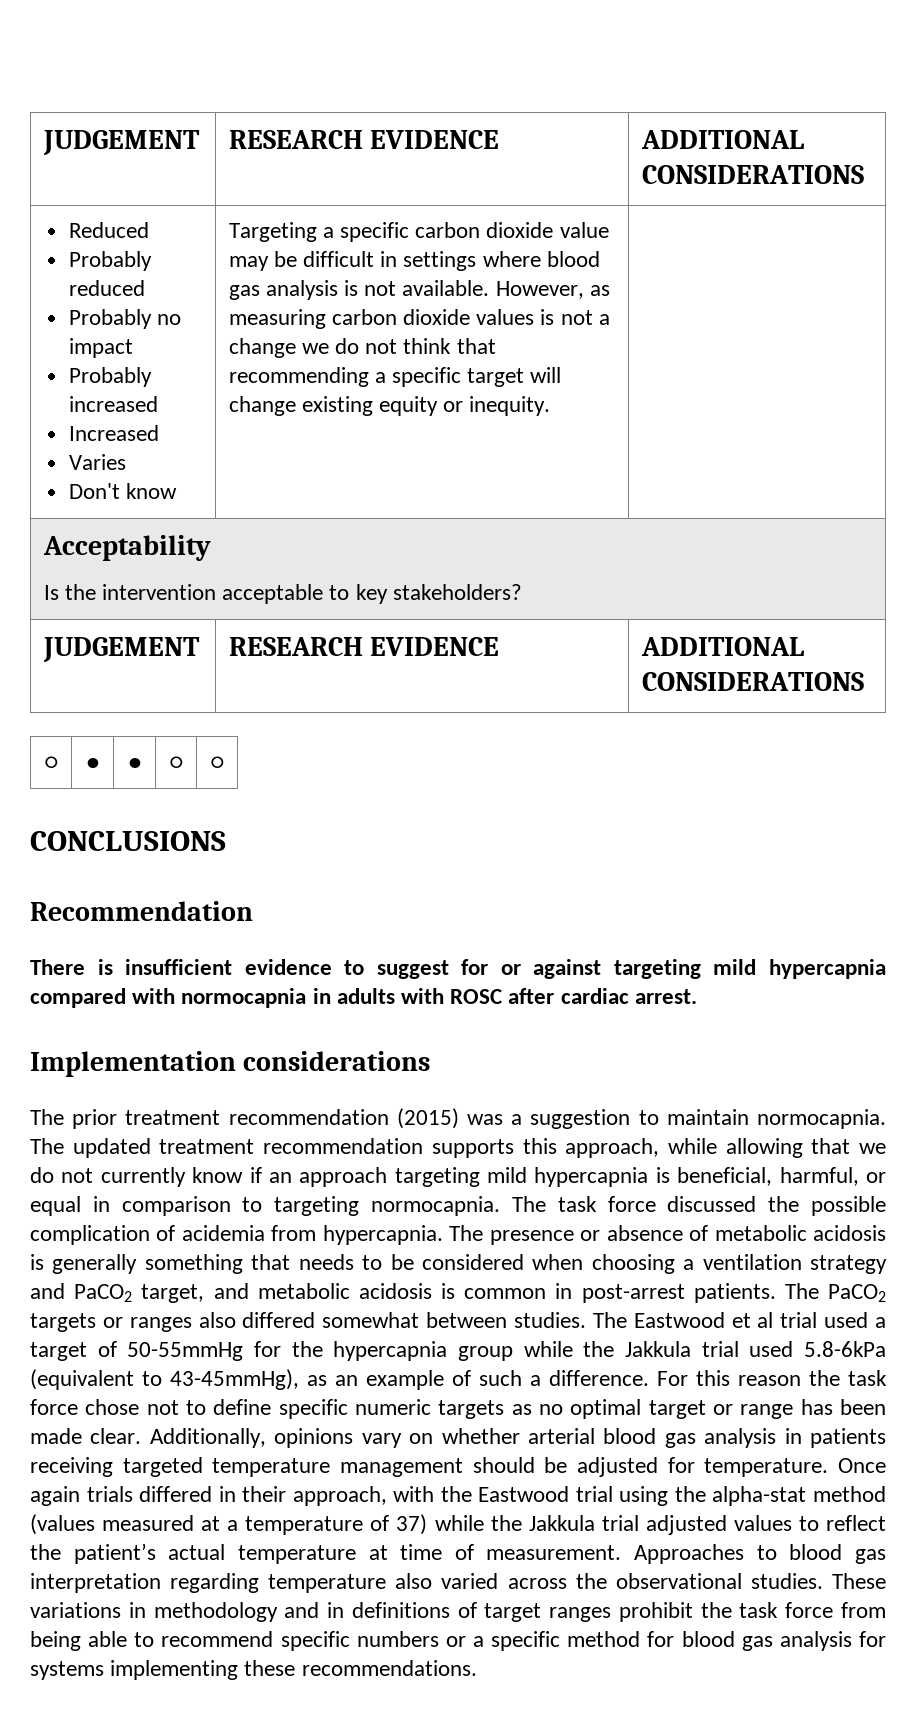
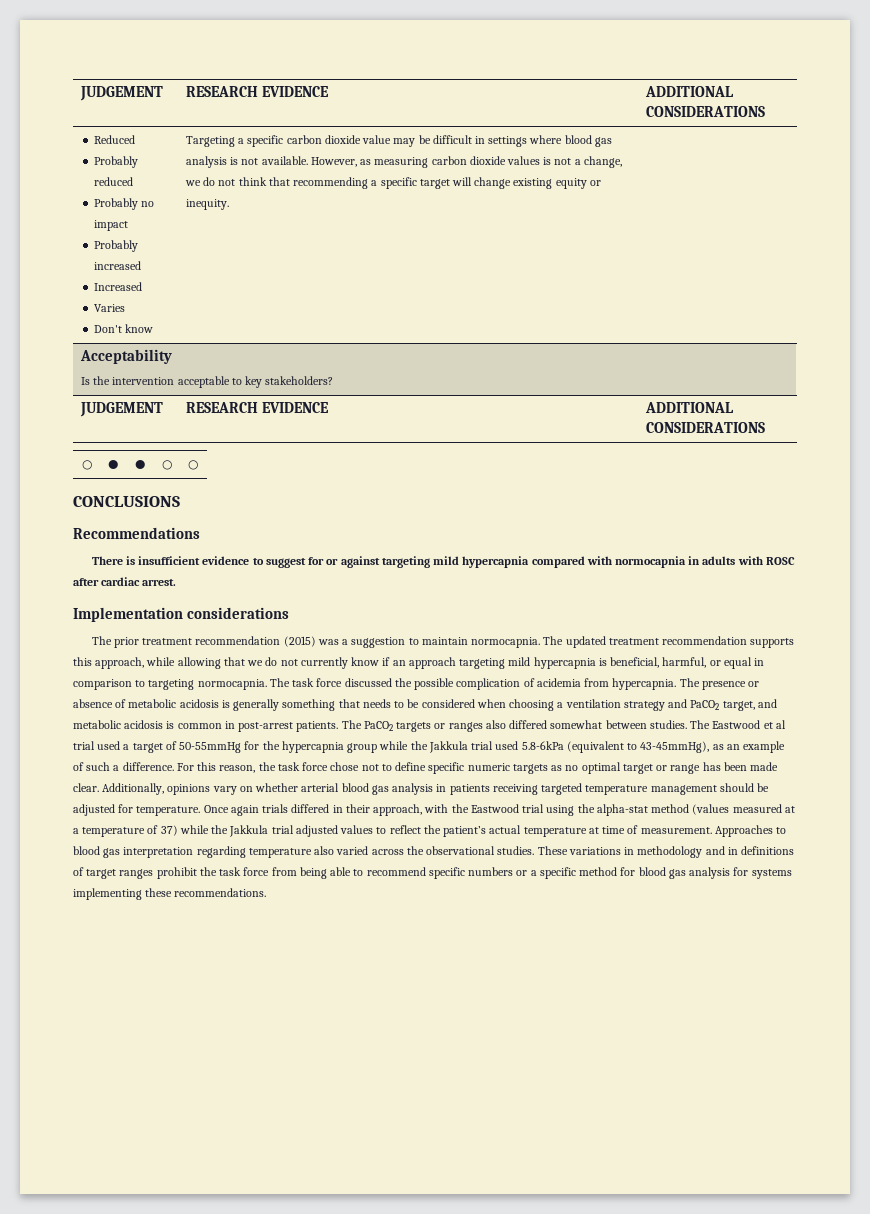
[228,338,296,358] change -> [583,156,622,168] change,
[30,901,253,921] Recommendation -> [73,527,200,539] Recommendations
[738,1375,801,1386] reason -> [219,765,256,773] reason,

